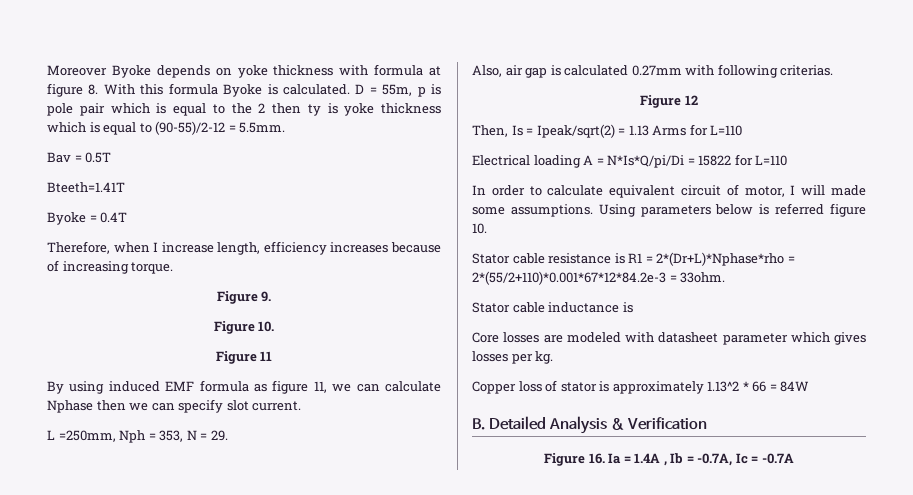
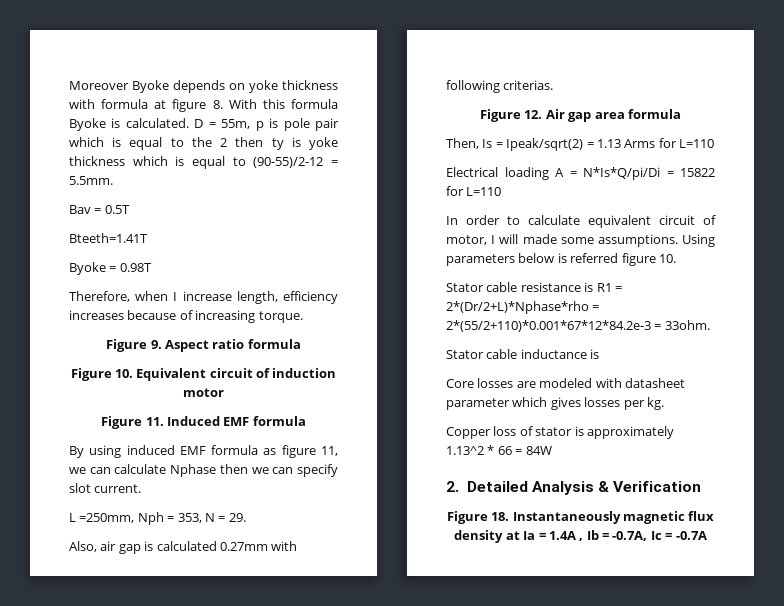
[100,212,128,223] 0.4T -> [119,263,152,272] 0.98T
(272, 296) none -> [165,339,301,352] Aspect ratio formula
[215,351,273,364] // Figure 11 -> [136,368,337,381] [183,388,224,397] [101,416,306,429] Equivalent circuit of induction motor // Figure 11. Induced EMF formula
[684,95,698,105] 12 -> [524,109,681,122] 12. Air gap area formula
[656,252,785,266] 2*(Dr+L)*Nphase*rho -> [446,301,589,314] 2*(Dr/2+L)*Nphase*rho
[472,418,485,430] B. -> [446,481,459,492] 2.
[588,453,605,464] 16. -> [491,511,715,524] [454,530,520,543] 18. Instantaneously magnetic flux density at

